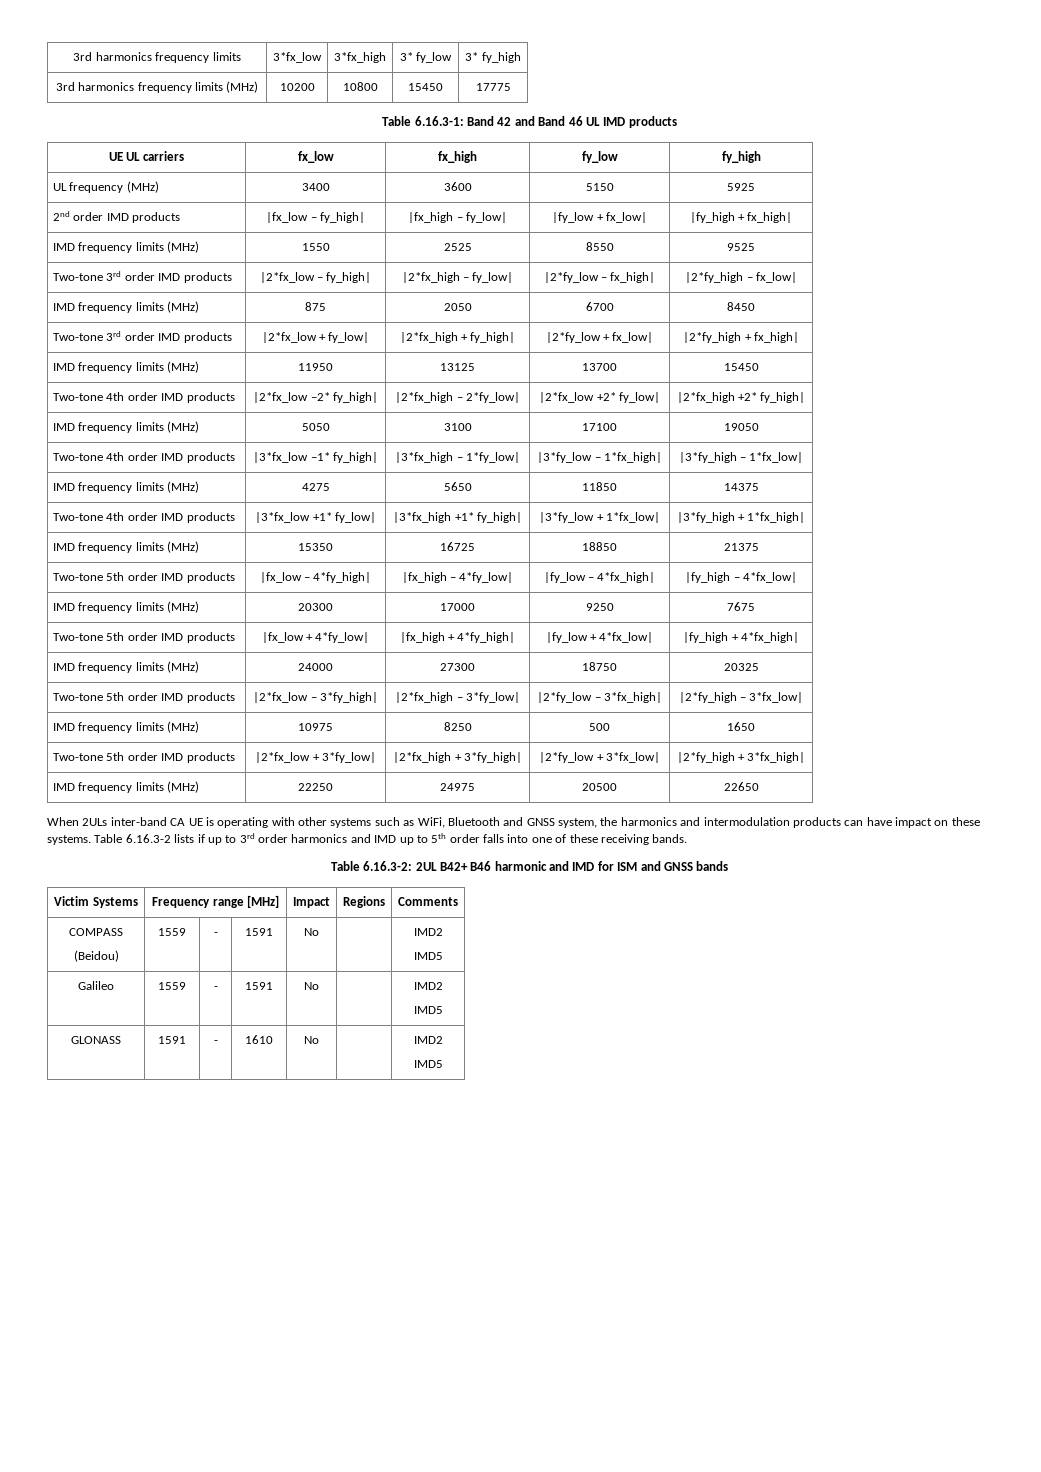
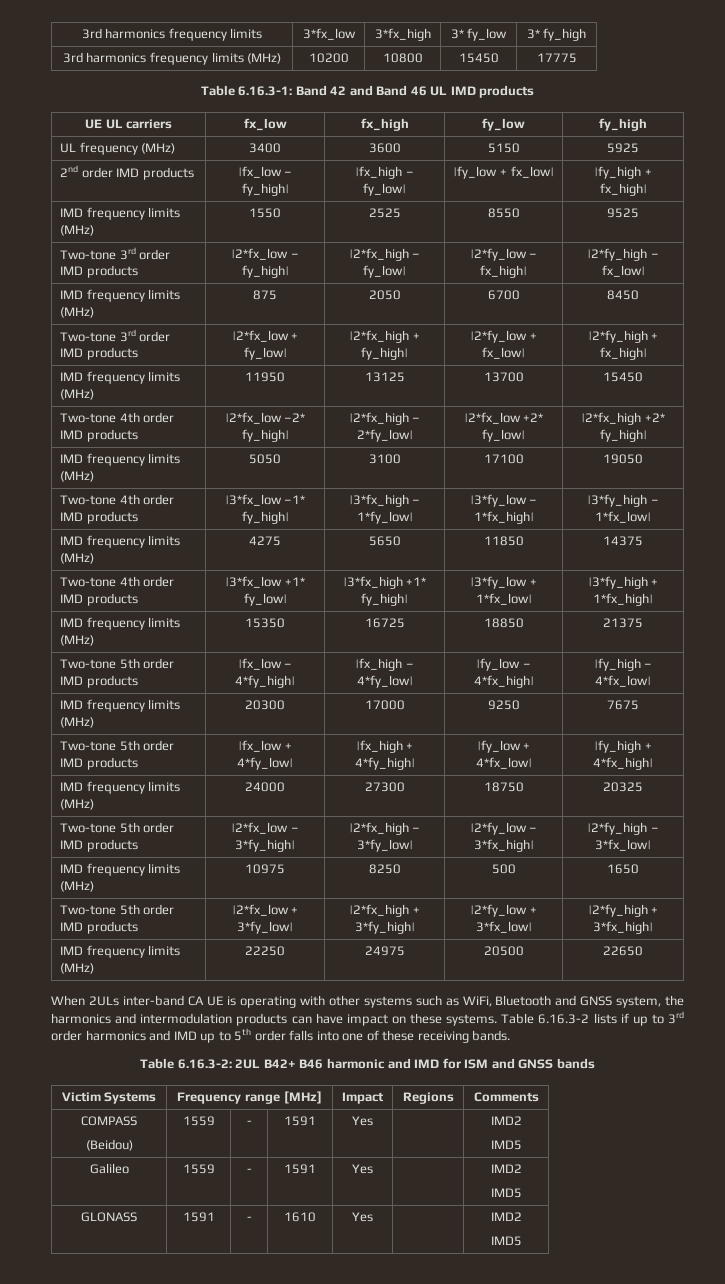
[304,928,319,936] No -> [352,1116,373,1126] Yes
[304,982,319,990] No -> [352,1164,373,1174] Yes
[304,1036,319,1044] No -> [352,1212,373,1222] Yes

